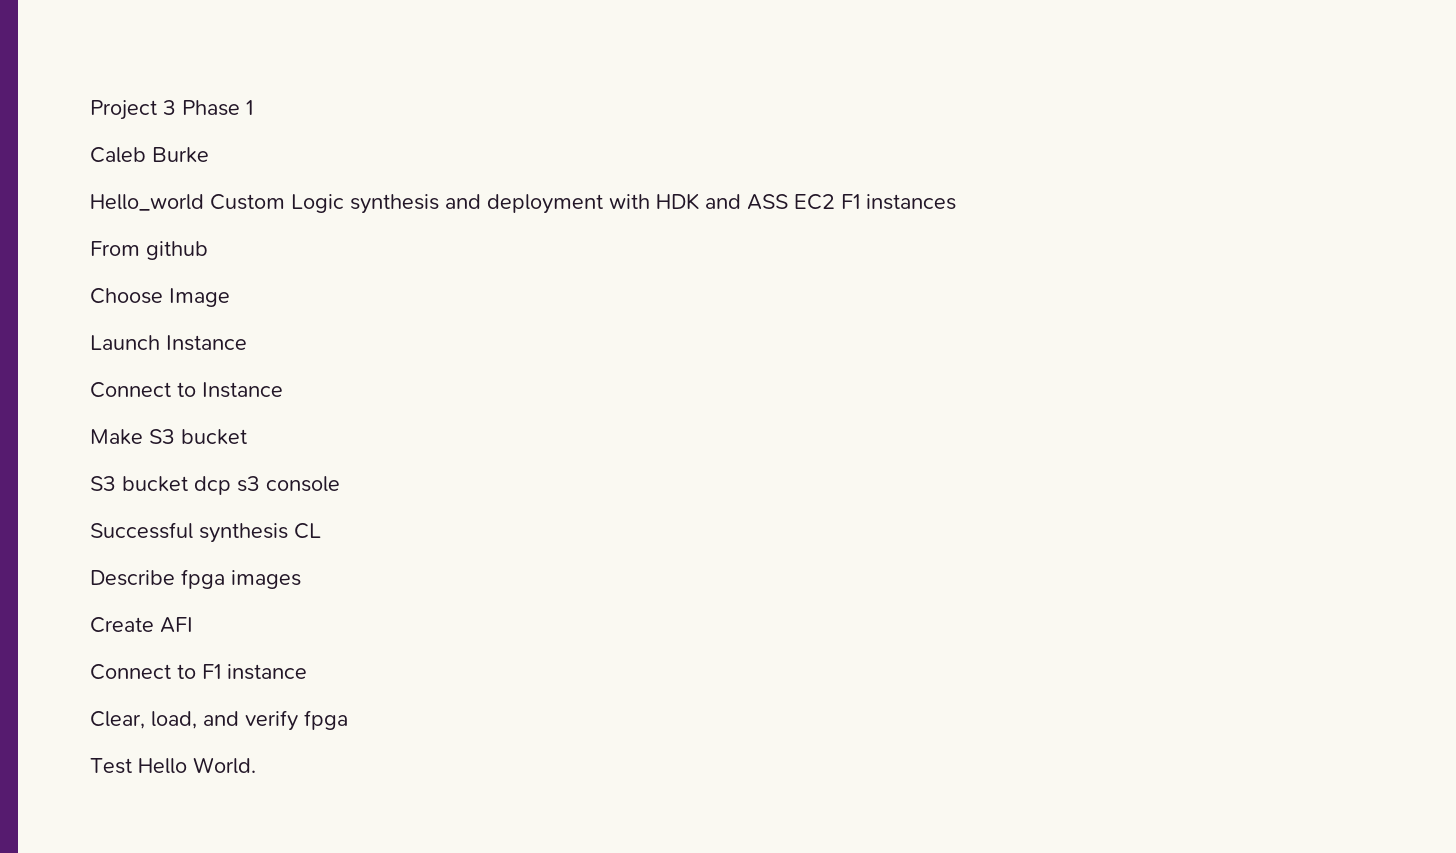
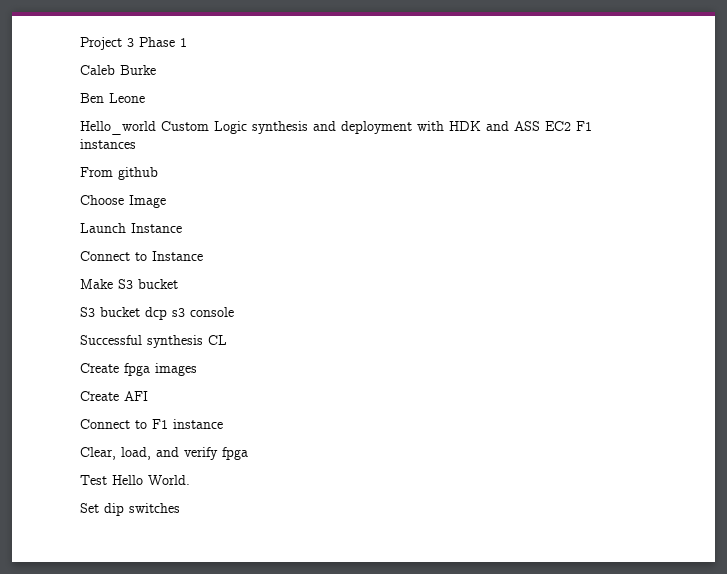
(209, 155) none -> [80,93,145,103] // Ben Leone
[90,570,175,586] Describe -> [80,363,119,373] Create
(256, 765) none -> [80,503,180,516] // Set dip switches

